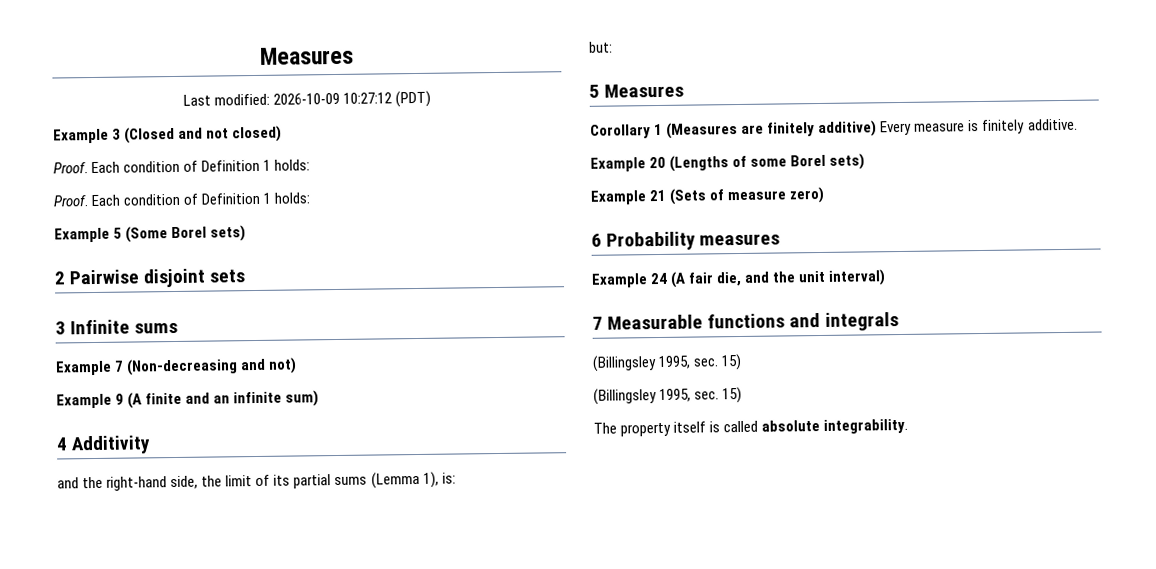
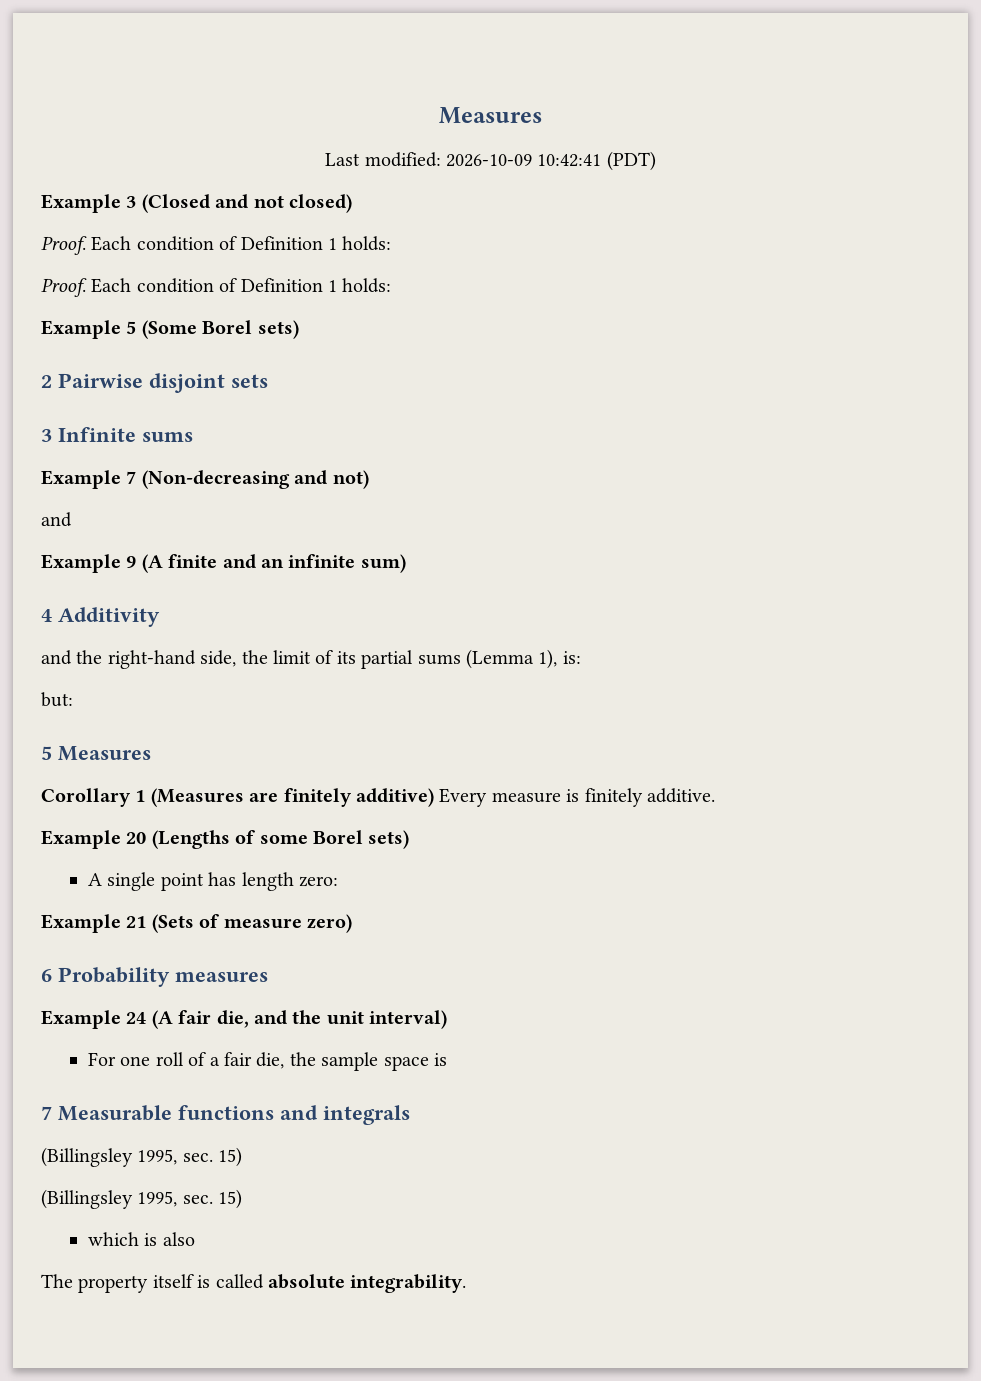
[343,92,393,104] 10:27:12 -> [537,154,602,167] 10:42:41
(298, 365) none -> [41,512,72,527] // and
(866, 161) none -> [87,872,338,891] // A single point has length zero:
(887, 277) none -> [87,1052,447,1071] // For one roll of a fair die, the sample space is
(743, 395) none -> [87,1232,195,1246] // which is also

